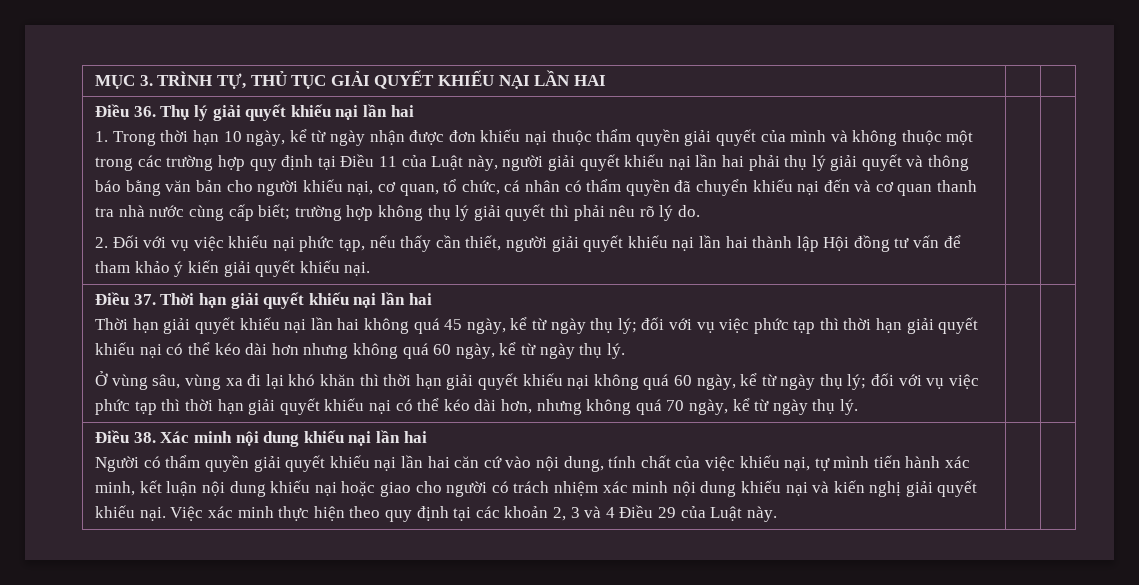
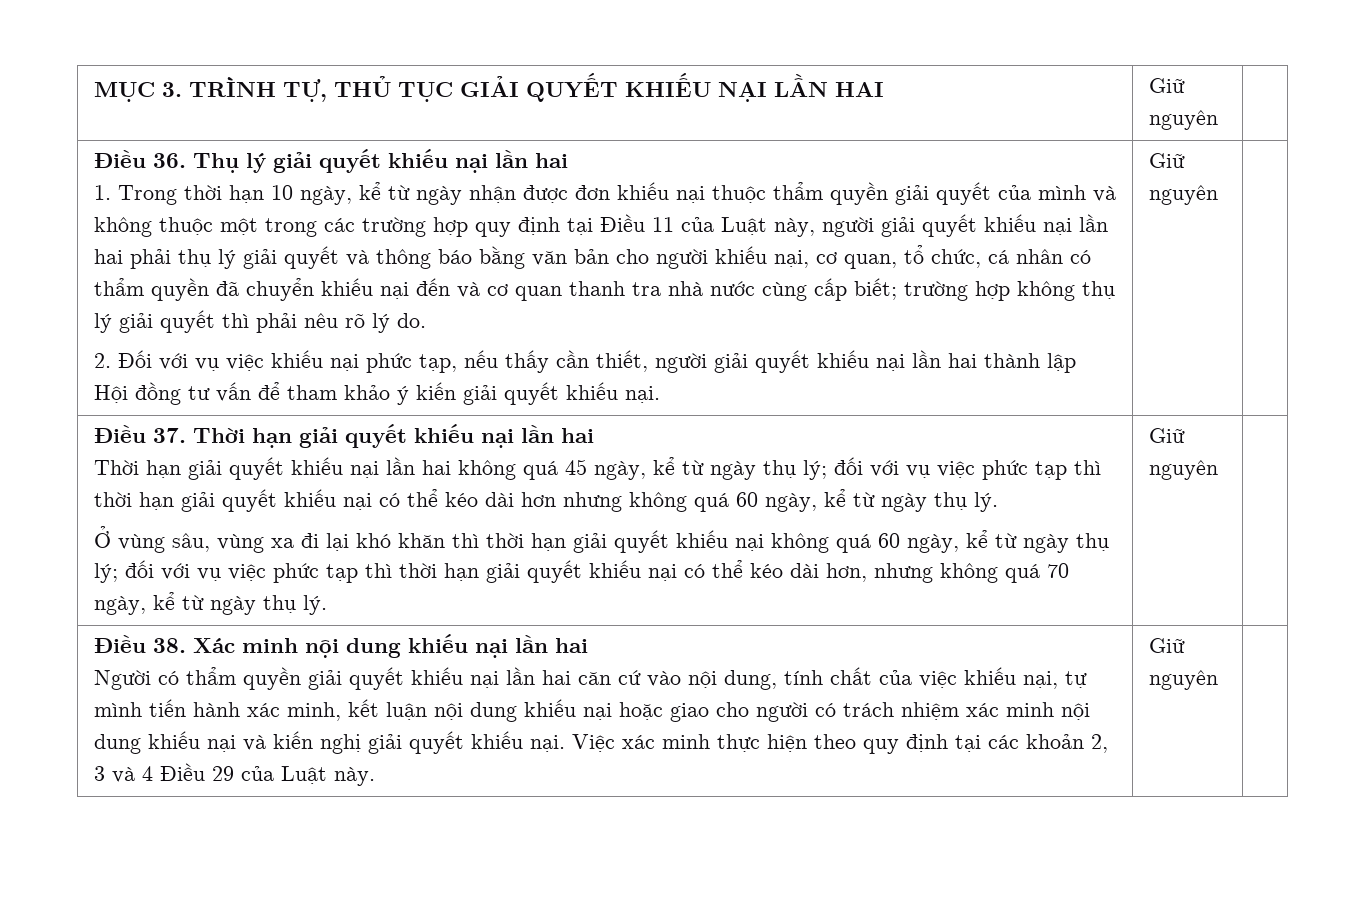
(606, 80) none -> [1148,78,1185,93] [1148,110,1218,130] Giữ nguyên
(371, 269) none -> [1148,153,1185,168] [1148,185,1218,205] Giữ nguyên
(858, 407) none -> [1148,428,1185,443] [1148,460,1218,480] Giữ nguyên
(777, 514) none -> [1148,638,1185,653] [1148,670,1218,690] Giữ nguyên

